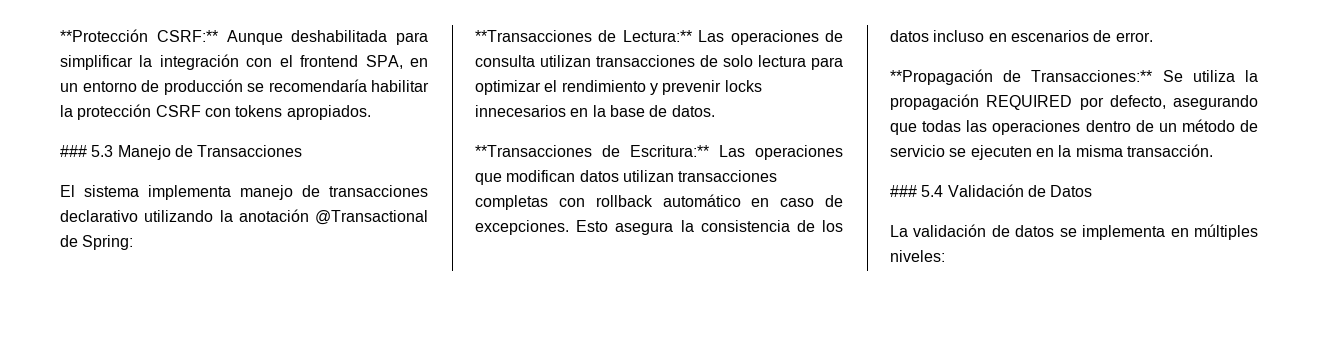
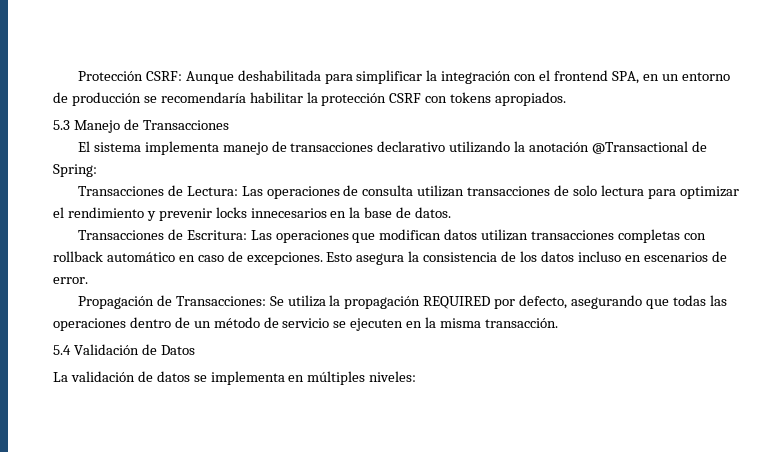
[60,29,218,42] **Protección CSRF:** -> [77,71,182,81] Protección CSRF:
[60,145,87,157] ### -> (567, 99) none
[475,30,692,42] **Transacciones de Lectura:** -> [77,185,238,196] Transacciones de Lectura:
[475,145,709,157] **Transacciones de Escritura:** -> [77,229,247,240] Transacciones de Escritura:
[890,69,1153,85] **Propagación de Transacciones:** -> [77,295,266,309] Propagación de Transacciones:
[890,185,917,197] ### -> (558, 323) none

